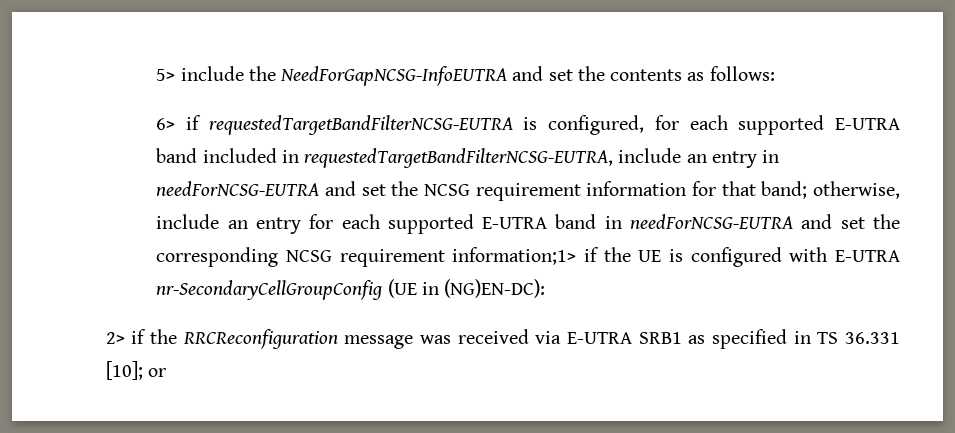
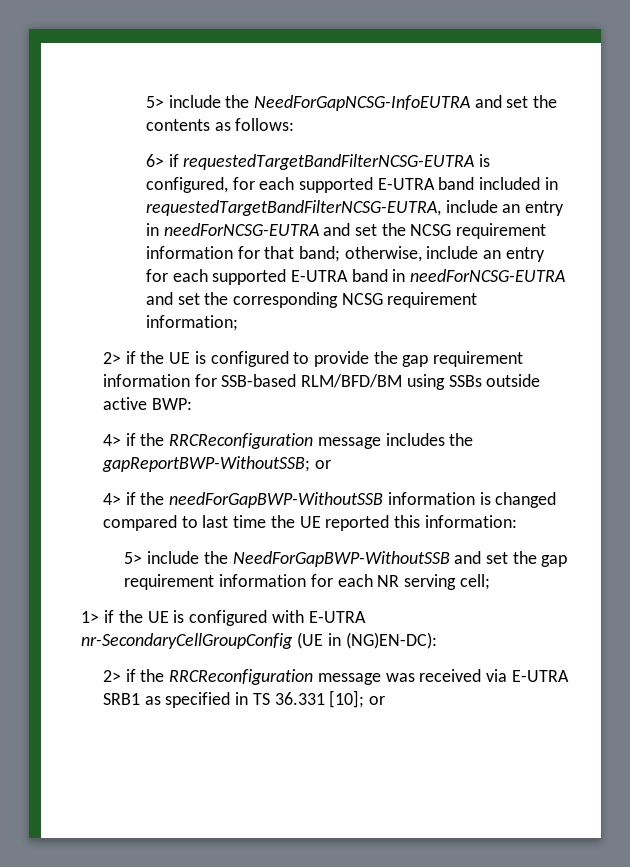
[452,247,577,265] information;1> -> [145,315,238,331] [102,351,524,367] [102,374,541,390] [102,397,192,410] [102,433,474,449] [101,456,331,472] [102,492,557,508] [102,515,517,531] [124,551,568,567] [124,574,490,590] [81,611,100,623] information; // 2> if the UE is configured to provide the gap requirement information for SSB-based RLM/BFD/BM using SSBs outside active BWP: // 4> if the RRCReconfiguration message includes the gapReportBWP-WithoutSSB; or // 4> if the needForGapBWP-WithoutSSB information is changed compared to last time the UE reported this information: // 5> include the NeedForGapBWP-WithoutSSB and set the gap requirement information for each NR serving cell; // 1>

